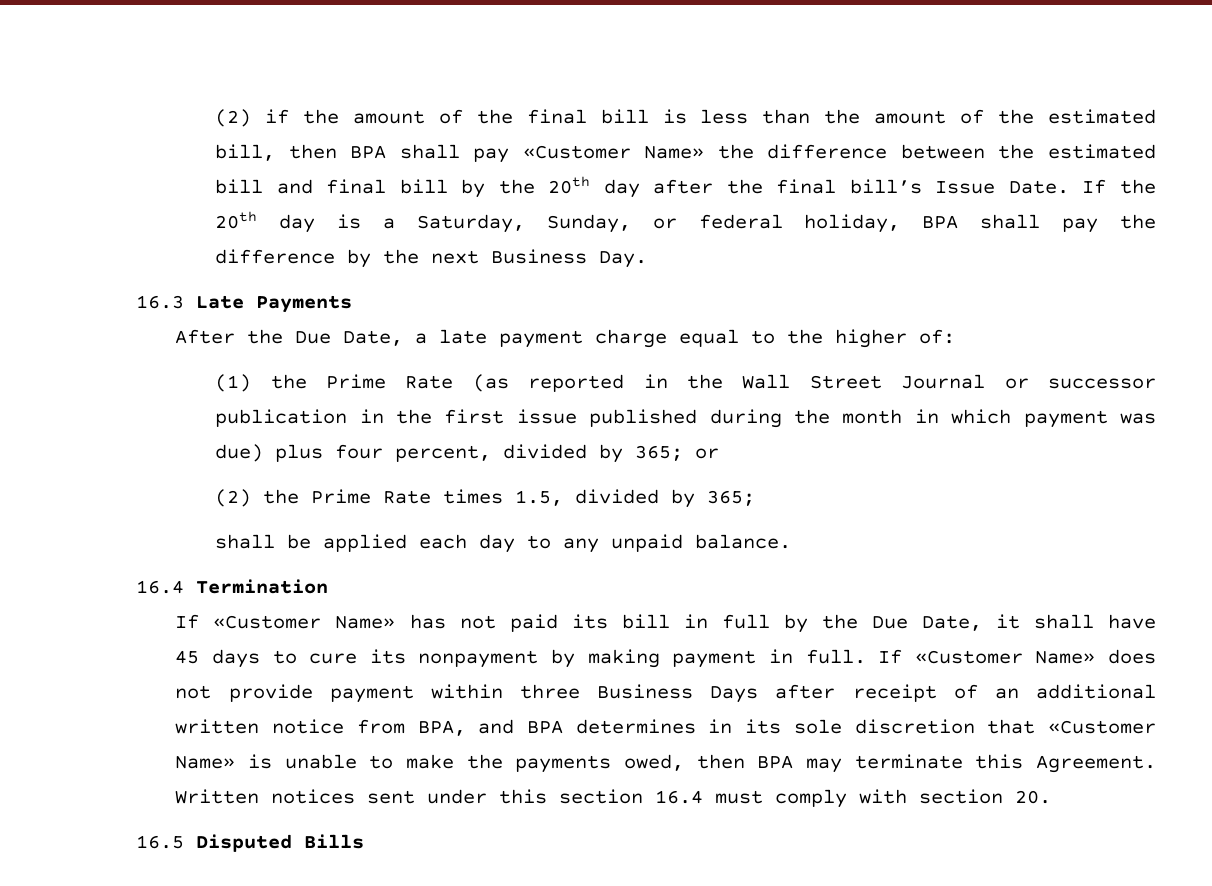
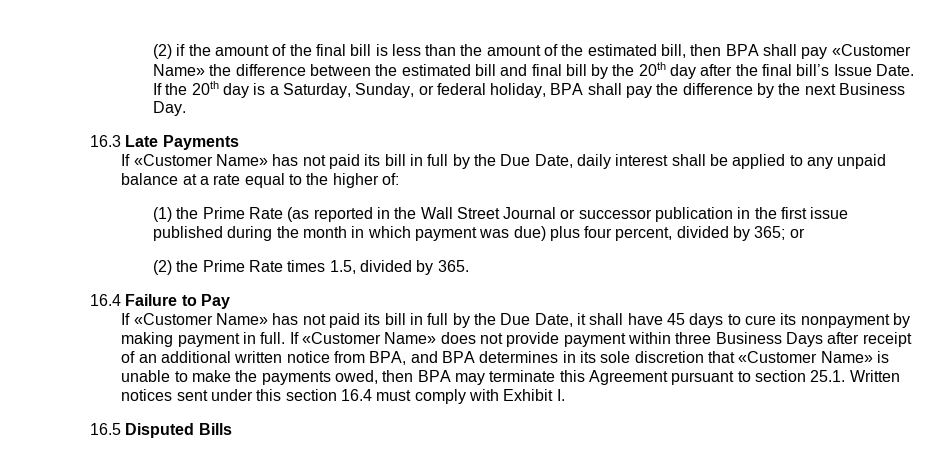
[175,329,668,348] After the Due Date, a late payment charge -> [121,154,887,169] [121,173,241,185] If «Customer Name» has not paid its bill in full by the Due Date, daily interest shall be applied to any unpaid balance at a rate
[707,490,756,506] [215,534,792,553] [135,579,328,594] 365; // shall be applied each day to any unpaid balance. // 16.4 Termination -> [437,260,469,272] [89,294,230,309] 365. // 16.4 Failure to Pay
[1036,755,1157,773] Agreement. -> [588,370,846,385] Agreement pursuant to section 25.1.
[919,789,1052,804] section 20. -> [503,389,565,401] Exhibit I.

